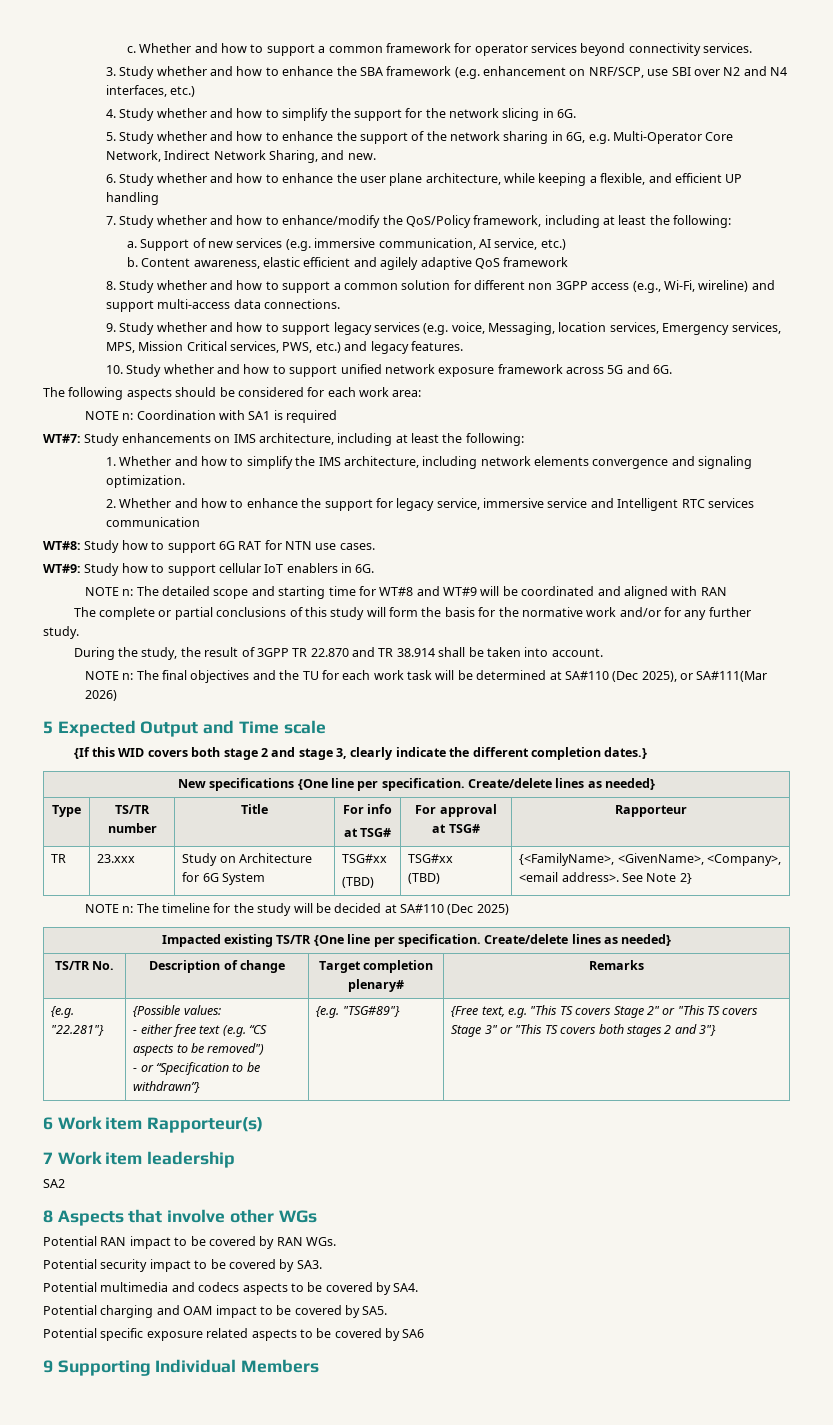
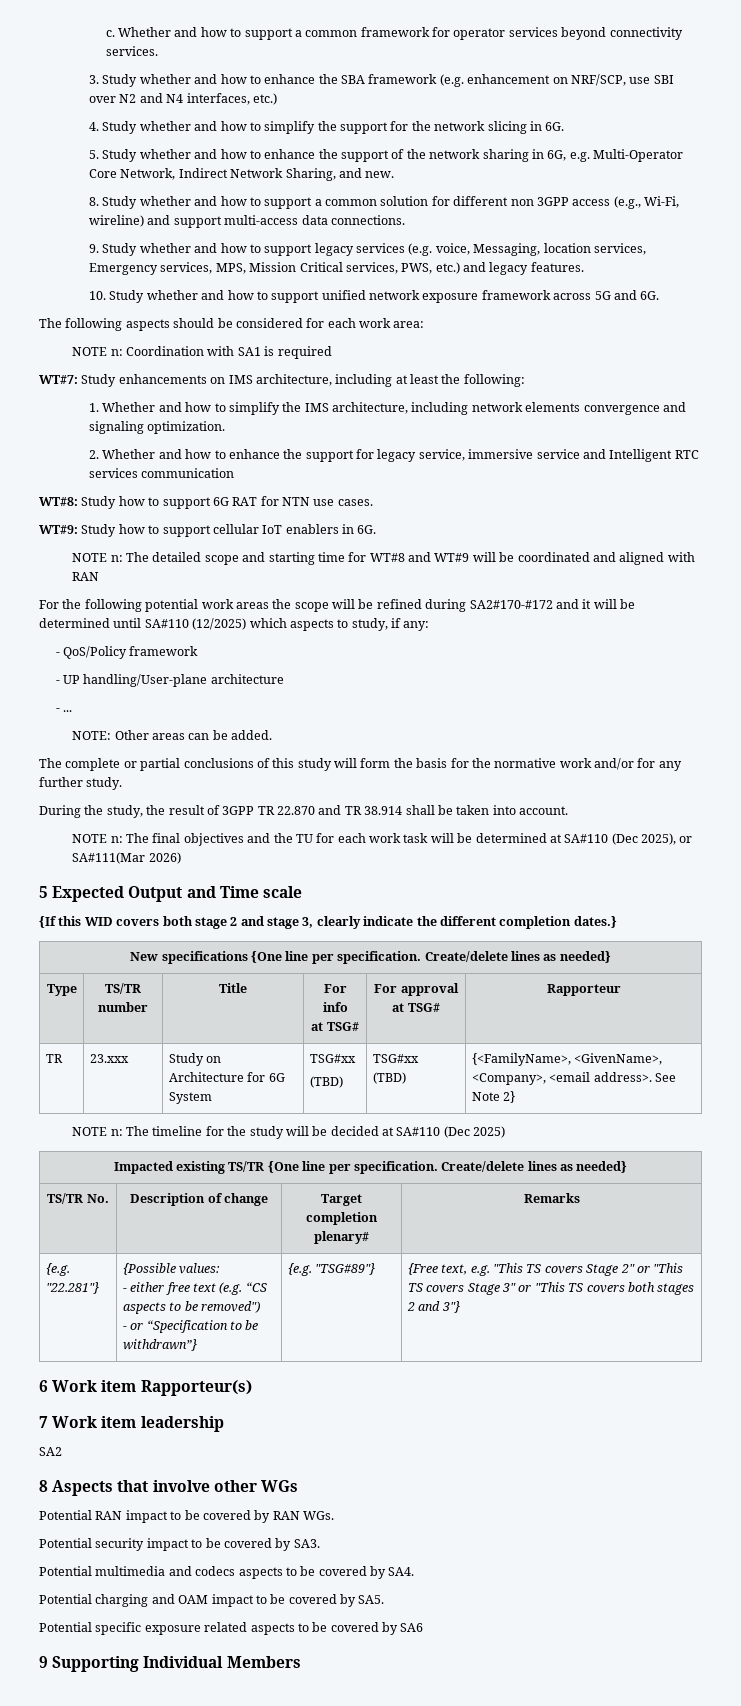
[105,173,743,186] [105,192,159,205] [105,215,732,228] [126,238,566,251] [126,257,569,270] // 6. Study whether and how to enhance the user plane architecture, while keeping a flexible, and efficient UP handling // 7. Study whether and how to enhance/modify the QoS/Policy framework, including at least the following: // a. Support of new services (e.g. immersive communication, AI service, etc.) // b. Content awareness, elastic efficient and agilely adaptive QoS framework -> (395, 174) none
(727, 591) none -> [39,599,635,612] [39,618,430,631] [55,646,199,659] [55,674,284,687] [55,708,73,712] [72,730,273,740] // For the following potential work areas the scope will be refined during SA2#170-#172 and it will be determined until SA#110 (12/2025) which aspects to study, if any: // - QoS/Policy framework // - UP handling/User-plane architecture // - ... // NOTE: Other areas can be added.

